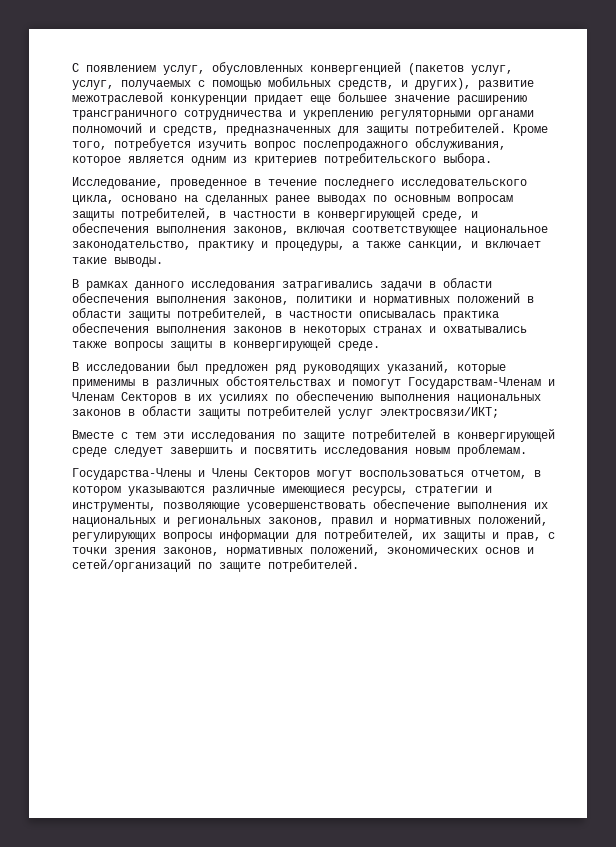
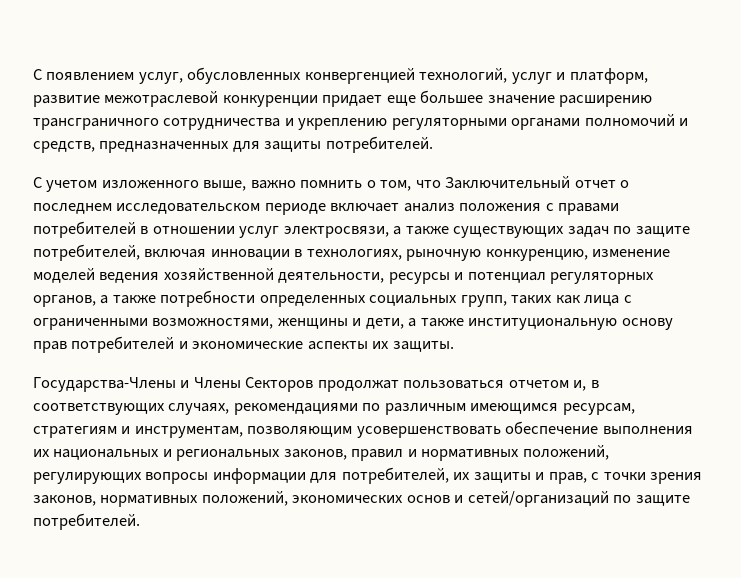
[408,63,513,75] [72,77,471,90] (пакетов услуг, услуг, получаемых с помощью мобильных средств, и других), -> [419,68,648,84] технологий, услуг и платформ,
[513,124,548,136] [72,138,506,151] [72,153,492,166] [72,177,527,189] [72,195,513,205] [72,208,478,221] [72,223,548,236] [72,241,541,251] [72,257,163,267] [72,278,492,291] [72,293,534,306] [72,308,499,321] [72,323,527,336] [72,338,380,351] [72,361,506,374] [72,376,555,389] [72,391,541,404] [72,406,499,419] [72,429,555,442] [72,444,527,457] [72,468,541,480] [72,486,492,496] [72,502,240,512] Кроме того, потребуется изучить вопрос послепродажного обслуживания, которое является одним из критериев потребительского выбора. // Исследование, проведенное в течение последнего исследовательского цикла, основано на сделанных ранее выводах по основным вопросам защиты потребителей, в частности в конвергирующей среде, и обеспечения выполнения законов, включая соответствующее национальное законодательство, практику и процедуры, а также санкции, и включает такие выводы. // В рамках данного исследования затрагивались задачи в области обеспечения выполнения законов, политики и нормативных положений в области защиты потребителей, в частности описывалась практика обеспечения выполнения законов в некоторых странах и охватывались также вопросы защиты в конвергирующей среде. // В исследовании был предложен ряд руководящих указаний, которые применимы в различных обстоятельствах и помогут Государствам-Членам и Членам Секторов в их усилиях по обеспечению выполнения национальных законов в области защиты потребителей услуг электросвязи/ИКТ; // Вместе с тем эти исследования по защите потребителей в конвергирующей среде следует завершить и посвятить исследования новым проблемам. // Государства-Члены и Члены Секторов могут воспользоваться отчетом, в котором указываются различные имеющиеся ресурсы, стратегии и инструменты, позволяющие -> [33,176,630,192] [33,203,620,215] [33,221,690,238] [33,244,671,261] [33,268,655,284] [33,290,632,307] [33,318,673,330] [33,336,454,353] [33,377,599,392] [33,403,635,415] [33,426,353,438] // С учетом изложенного выше, важно помнить о том, что Заключительный отчет о последнем исследовательском периоде включает анализ положения с правами потребителей в отношении услуг электросвязи, а также существующих задач по защите потребителей, включая инновации в технологиях, рыночную конкуренцию, изменение моделей ведения хозяйственной деятельности, ресурсы и потенциал регуляторных органов, а также потребности определенных социальных групп, таких как лица с ограниченными возможностями, женщины и дети, а также институциональную основу прав потребителей и экономические аспекты их защиты. // Государства-Члены и Члены Секторов продолжат пользоваться отчетом и, в соответствующих случаях, рекомендациями по различным имеющимся ресурсам, стратегиям и инструментам, позволяющим

